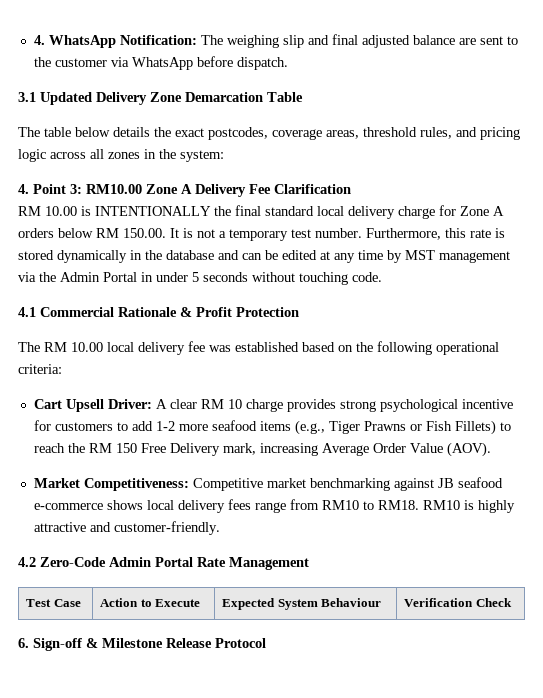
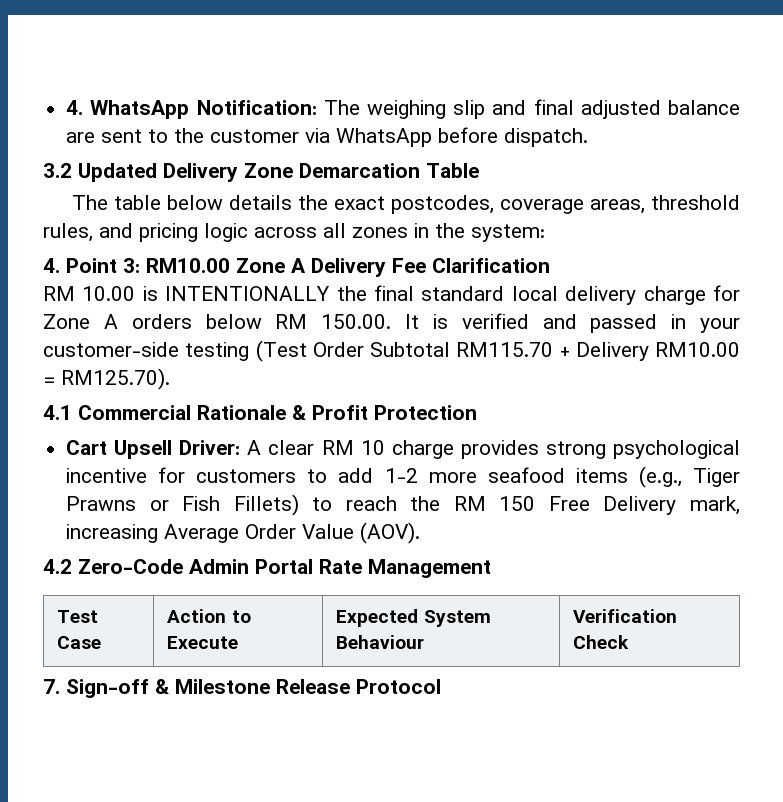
[18,92,36,102] 3.1 -> [43,163,72,178] 3.2
[197,228,505,241] [18,250,510,263] [18,272,382,285] not a temporary test number. Furthermore, this rate is stored dynamically in the database and can be edited at any time by MST management via the Admin Portal in under 5 seconds without touching code. -> [461,313,741,333] [43,340,740,362] [43,368,170,390] verified and passed in your customer-side testing (Test Order Subtotal RM115.70 + Delivery RM10.00 = RM125.70).
[18,341,499,355] [18,364,62,374] // The RM 10.00 local delivery fee was established based on the following operational criteria: -> (477, 412) none
[33,477,503,491] [33,499,515,513] [33,521,220,535] // Market Competitiveness: Competitive market benchmarking against JB seafood e-commerce shows local delivery fees range from RM10 to RM18. RM10 is highly attractive and customer-friendly. -> (421, 533) none
[18,638,29,648] 6. -> [43,679,60,694] 7.

